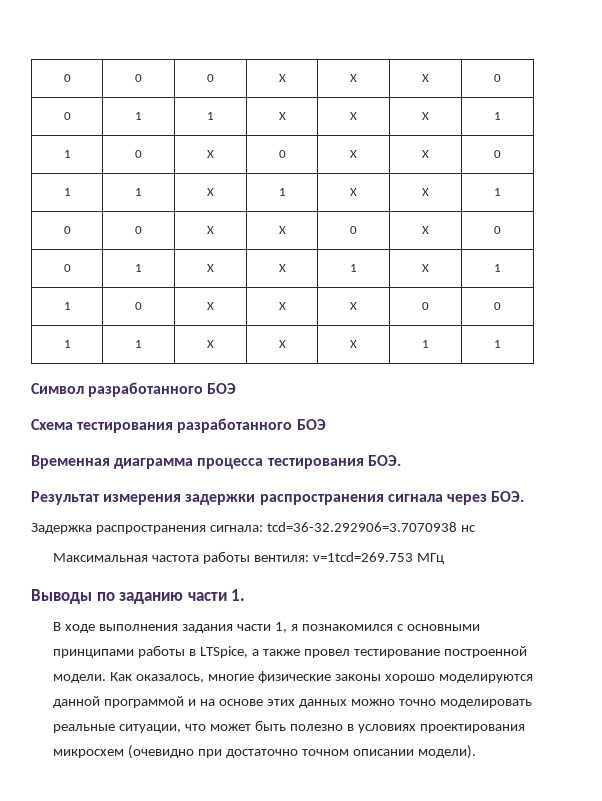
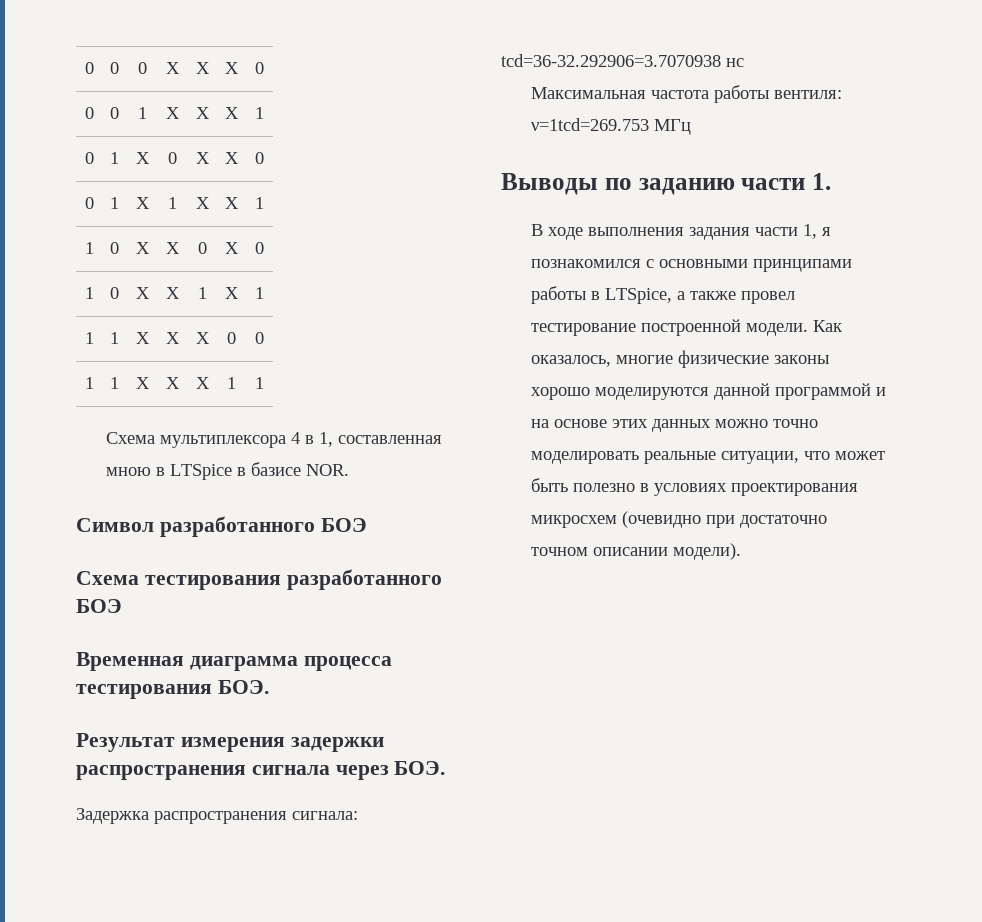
[135,112,142,120] 1 -> [110,107,119,119] 0
[63,150,71,158] [135,150,142,158] [207,150,214,158] [278,150,286,158] [350,150,357,158] [422,150,429,158] [494,150,501,158] [63,188,71,196] [135,188,142,196] [207,188,214,196] [278,188,286,196] [350,188,357,196] [422,188,429,196] [494,188,501,196] [63,226,71,234] 1 | 0 | X | 0 | X | X | 0 // 1 | 1 | X | 1 | X | X | 1 // 0 -> [84,152,94,164] [110,152,119,164] [136,152,150,164] [168,152,177,164] [195,152,210,164] [225,152,239,164] [255,152,264,164] [84,197,94,209] [110,197,119,209] [136,197,150,209] [168,197,177,209] [195,197,210,209] [225,197,239,209] [255,197,264,209] [84,242,94,254] 0 | 1 | X | 0 | X | X | 0 // 0 | 1 | X | 1 | X | X | 1 // 1
[63,264,71,272] [135,264,142,272] 0 | 1 -> [84,287,94,299] [110,287,119,299] 1 | 0
[135,302,142,310] 0 -> [110,332,119,344] 1
(501, 344) none -> [106,432,443,448] [106,462,350,480] // Схема мультиплексора 4 в 1, составленная мною в LTSpice в базисе NOR.

